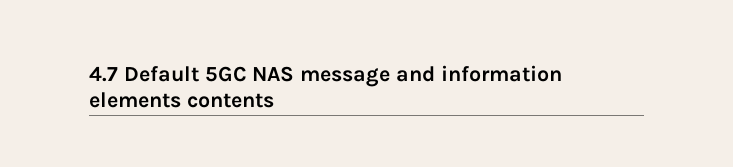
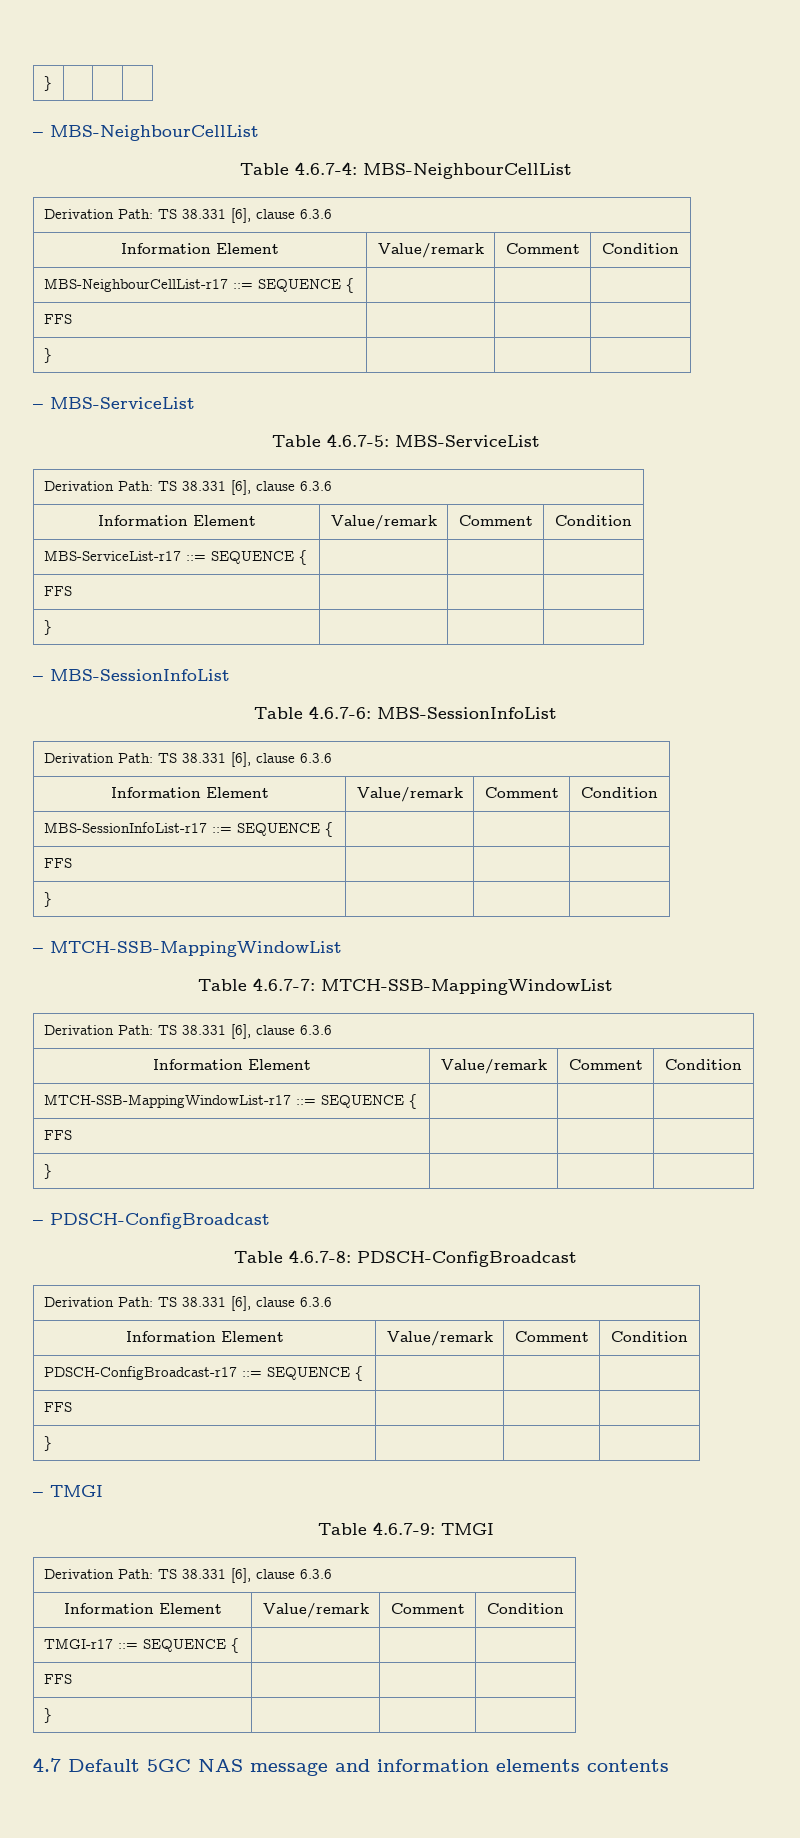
(89, 74) none -> [43,76,52,91] [33,125,259,141] [239,162,572,179] [43,208,332,223] [121,243,279,254] [377,243,484,258] [505,243,580,254] [602,243,679,254] [43,278,354,293] [43,314,72,324] [43,348,52,363] [33,397,195,409] [271,434,540,447] [43,480,332,495] [97,515,256,526] [330,515,437,530] [458,515,533,526] [555,515,632,526] [43,550,307,565] [43,586,72,596] [43,620,52,635] [33,669,230,681] [254,706,557,719] [43,752,332,767] [110,787,269,798] [356,787,463,802] [484,787,559,798] [581,787,658,798] [43,822,333,837] [43,858,72,868] [43,892,52,907] [33,941,342,957] [198,978,613,995] [43,1024,332,1039] [152,1059,311,1070] [440,1059,547,1074] [568,1059,643,1070] [665,1059,742,1070] [43,1094,417,1109] [43,1130,72,1140] [43,1164,52,1179] [33,1213,270,1229] [234,1250,577,1267] [43,1296,332,1311] [125,1331,284,1342] [386,1331,493,1346] [514,1331,589,1342] [611,1331,688,1342] [43,1366,363,1381] [43,1402,72,1412] [43,1436,52,1451] [33,1485,103,1497] [317,1522,494,1535] [43,1568,332,1583] [63,1603,222,1614] [262,1603,369,1618] [390,1603,465,1614] [487,1603,564,1614] [43,1638,239,1653] [43,1674,72,1684] [43,1708,52,1723] } | | | // – MBS-NeighbourCellList // Table 4.6.7-4: MBS-NeighbourCellList // Derivation Path: TS 38.331 [6], clause 6.3.6 // Information Element | Value/remark | Comment | Condition // MBS-NeighbourCellList-r17 ::= SEQUENCE { | | | // FFS | | | // } | | | // – MBS-ServiceList // Table 4.6.7-5: MBS-ServiceList // Derivation Path: TS 38.331 [6], clause 6.3.6 // Information Element | Value/remark | Comment | Condition // MBS-ServiceList-r17 ::= SEQUENCE { | | | // FFS | | | // } | | | // – MBS-SessionInfoList // Table 4.6.7-6: MBS-SessionInfoList // Derivation Path: TS 38.331 [6], clause 6.3.6 // Information Element | Value/remark | Comment | Condition // MBS-SessionInfoList-r17 ::= SEQUENCE { | | | // FFS | | | // } | | | // – MTCH-SSB-MappingWindowList // Table 4.6.7-7: MTCH-SSB-MappingWindowList // Derivation Path: TS 38.331 [6], clause 6.3.6 // Information Element | Value/remark | Comment | Condition // MTCH-SSB-MappingWindowList-r17 ::= SEQUENCE { | | | // FFS | | | // } | | | // – PDSCH-ConfigBroadcast // Table 4.6.7-8: PDSCH-ConfigBroadcast // Derivation Path: TS 38.331 [6], clause 6.3.6 // Information Element | Value/remark | Comment | Condition // PDSCH-ConfigBroadcast-r17 ::= SEQUENCE { | | | // FFS | | | // } | | | // – TMGI // Table 4.6.7-9: TMGI // Derivation Path: TS 38.331 [6], clause 6.3.6 // Information Element | Value/remark | Comment | Condition // TMGI-r17 ::= SEQUENCE { | | | // FFS | | | // } | | | //

